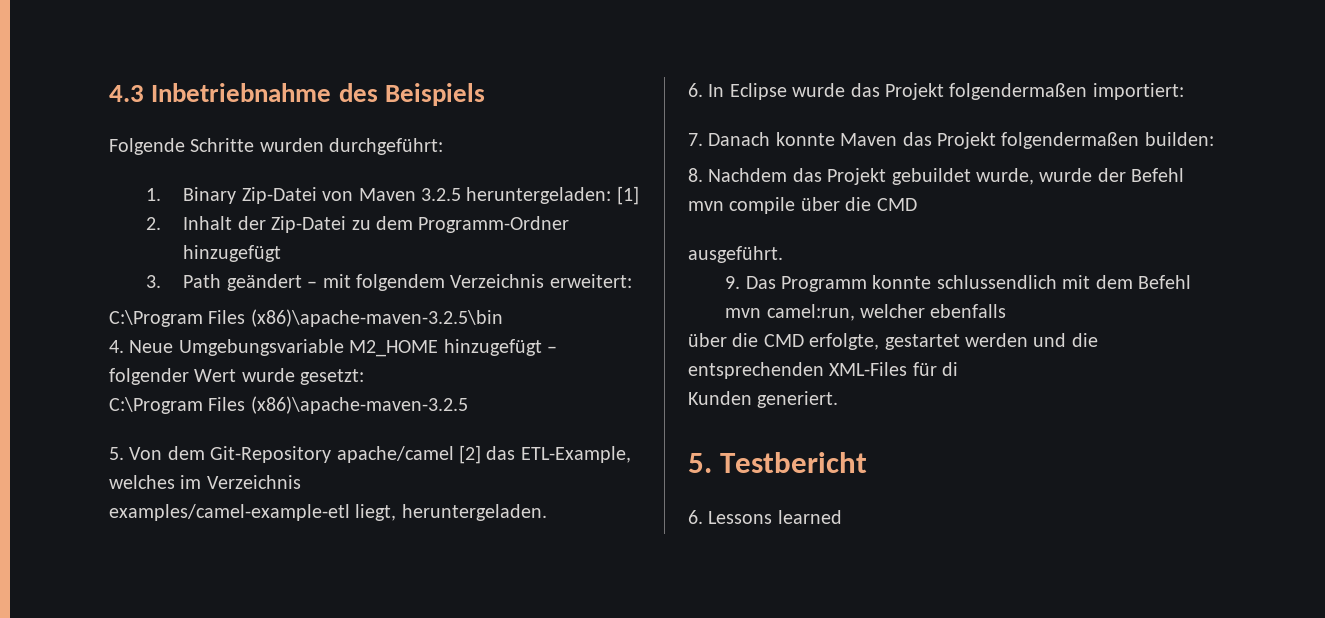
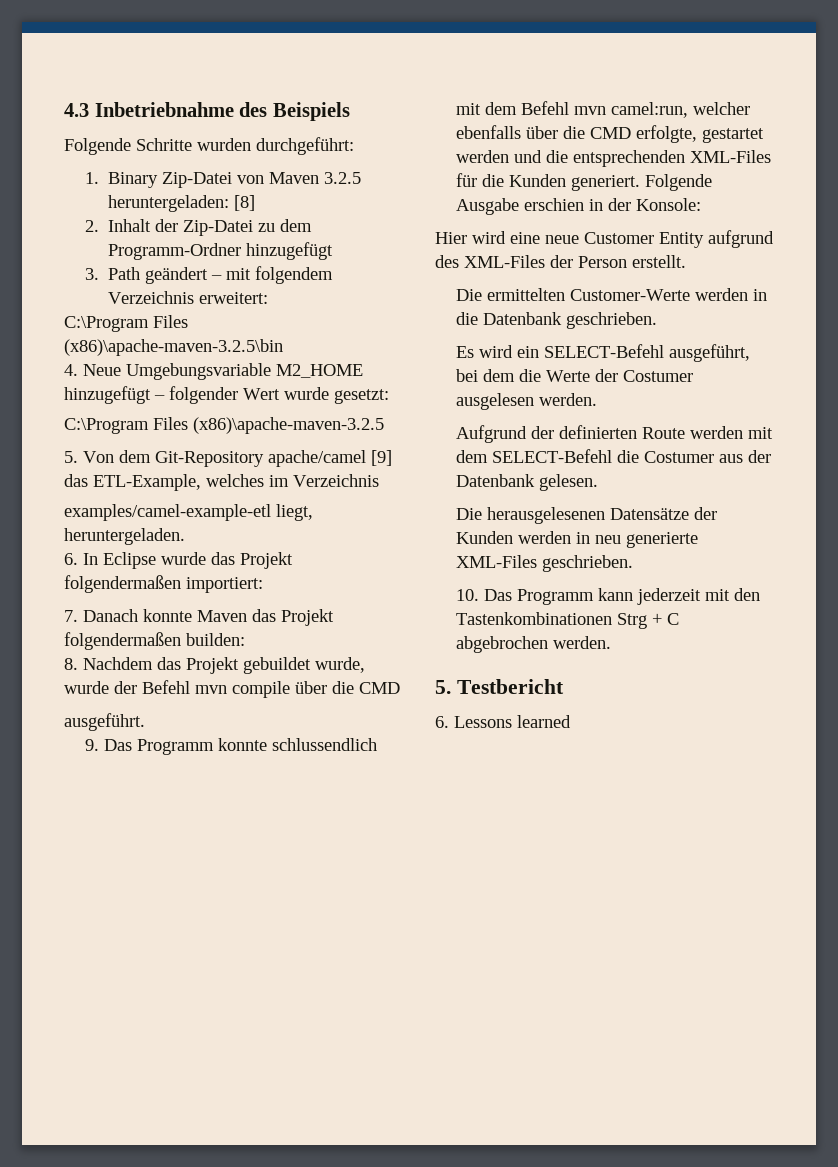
[616,186,639,205] [1] -> [234,195,256,211] [8]
[459,445,481,464] [2] -> [371,450,392,466] [9]
(1007, 311) // -> (521, 132) none
[942,362,959,376] di // -> [481,174,504,187] die
(839, 399) none -> [644,174,712,191] [455,198,701,215] [435,230,774,248] [435,255,686,268] [455,288,767,301] [455,312,657,329] [455,344,750,362] [455,369,693,382] [455,393,597,410] [455,425,773,443] [455,449,771,463] [455,474,598,491] [455,507,717,524] [455,531,698,548] [455,555,633,572] [455,588,760,605] [455,612,679,629] [455,636,611,653] Folgende Ausgabe erschien in der Konsole: // Hier wird eine neue Customer Entity aufgrund des XML-Files der Person erstellt. // Die ermittelten Customer-Werte werden in die Datenbank geschrieben. // Es wird ein SELECT-Befehl ausgeführt, bei dem die Werte der Costumer ausgelesen werden. // Aufgrund der definierten Route werden mit dem SELECT-Befehl die Costumer aus der Datenbank gelesen. // Die herausgelesenen Datensätze der Kunden werden in neu generierte XML-Files geschrieben. // 10. Das Programm kann jederzeit mit den Tastenkombinationen Strg + C abgebrochen werden.

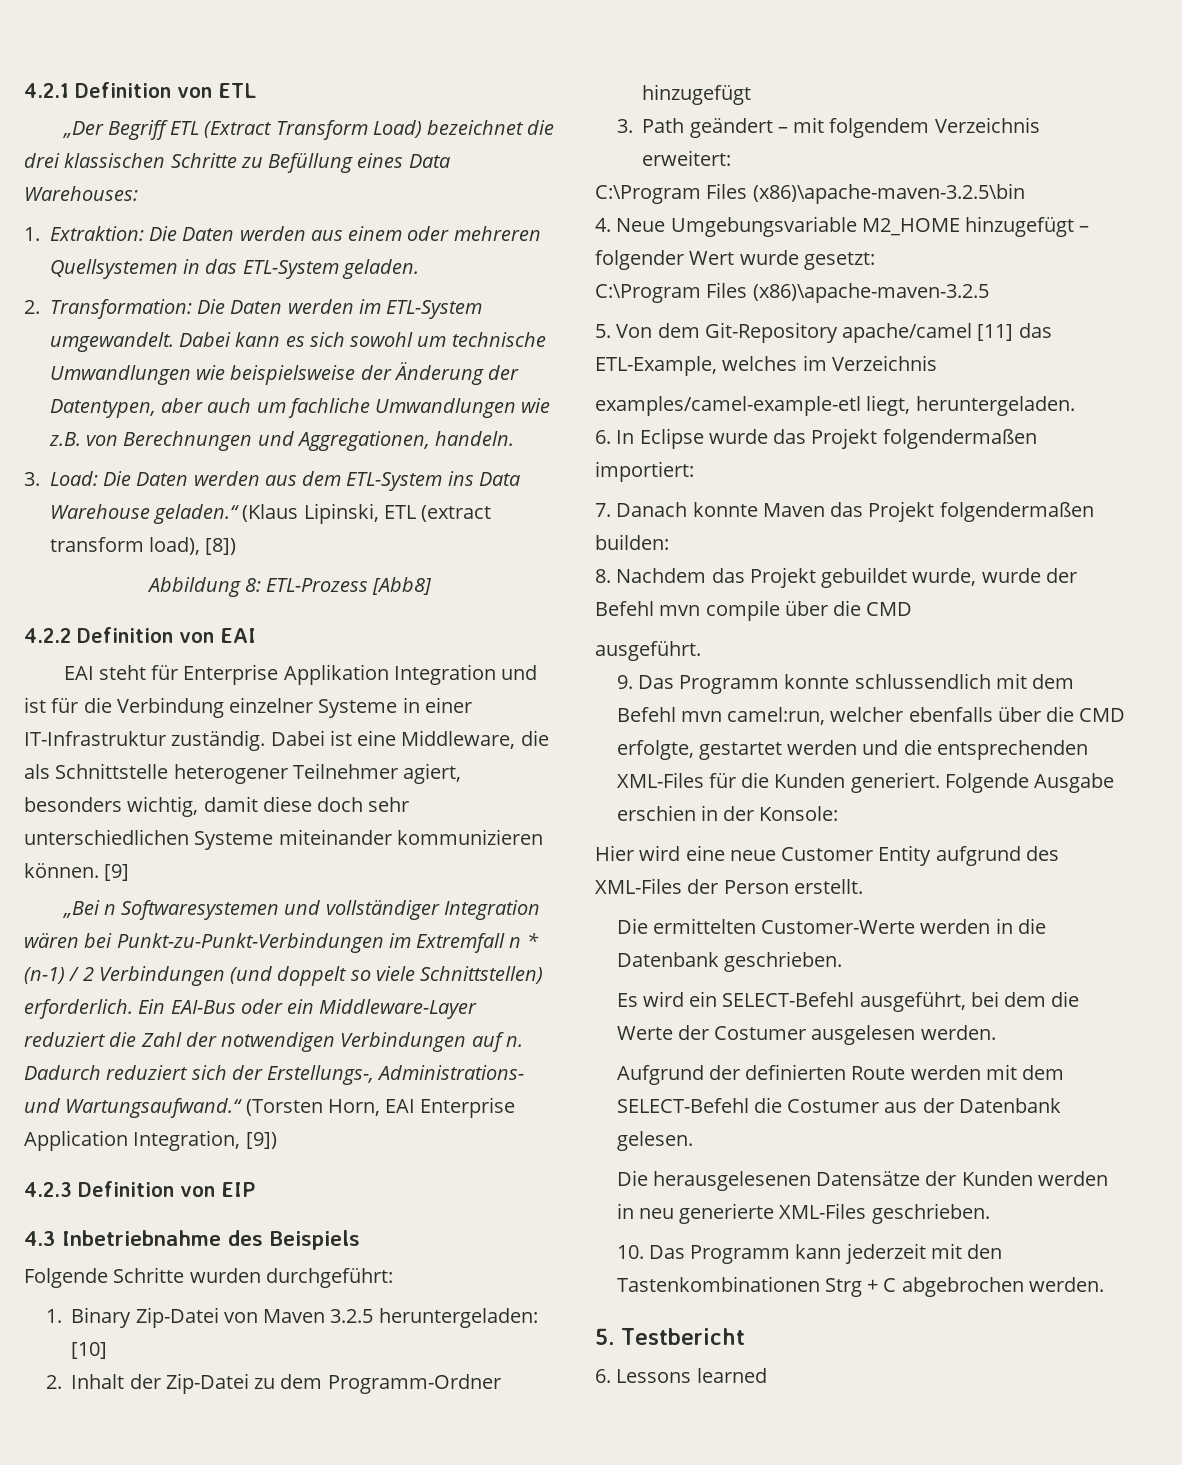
(64, 110) none -> [24,82,256,98] [62,120,555,140] [24,153,450,173] [24,186,138,201] [24,226,541,241] [49,259,419,279] [24,299,483,319] [49,332,546,352] [49,362,520,385] [49,398,551,418] [48,431,515,451] [24,471,520,491] [49,503,492,524] [49,537,237,555] [146,577,433,597] [24,627,256,643] [63,664,538,685] [24,697,472,718] [24,730,549,751] [24,763,462,784] [24,796,410,817] [24,829,543,850] [24,863,130,881] [62,900,540,920] [24,933,539,953] [24,966,544,986] [24,999,478,1019] [24,1032,523,1052] [24,1065,525,1085] [24,1097,516,1118] [24,1130,277,1151] [24,1181,255,1197] 4.2.1 Definition von ETL // „Der Begriff ETL (Extract Transform Load) bezeichnet die drei klassischen Schritte zu Befüllung eines Data Warehouses: // 1. Extraktion: Die Daten werden aus einem oder mehreren Quellsystemen in das ETL-System geladen. // 2. Transformation: Die Daten werden im ETL-System umgewandelt. Dabei kann es sich sowohl um technische Umwandlungen wie beispielsweise der Änderung der Datentypen, aber auch um fachliche Umwandlungen wie z.B. von Berechnungen und Aggregationen, handeln. // 3. Load: Die Daten werden aus dem ETL-System ins Data Warehouse geladen.“ (Klaus Lipinski, ETL (extract transform load), [8]) // Abbildung 8: ETL-Prozess [Abb8] // 4.2.2 Definition von EAI // EAI steht für Enterprise Applikation Integration und ist für die Verbindung einzelner Systeme in einer IT-Infrastruktur zuständig. Dabei ist eine Middleware, die als Schnittstelle heterogener Teilnehmer agiert, besonders wichtig, damit diese doch sehr unterschiedlichen Systeme miteinander kommunizieren können. [9] // „Bei n Softwaresystemen und vollständiger Integration wären bei Punkt-zu-Punkt-Verbindungen im Extremfall n * (n-1) / 2 Verbindungen (und doppelt so viele Schnittstellen) erforderlich. Ein EAI-Bus oder ein Middleware-Layer reduziert die Zahl der notwendigen Verbindungen auf n. Dadurch reduziert sich der Erstellungs-, Administrations- und Wartungsaufwand.“ (Torsten Horn, EAI Enterprise Application Integration, [9]) // 4.2.3 Definition von EIP //
[234,195,256,211] [8] -> [71,1342,108,1359] [10]
[371,450,392,466] [9] -> [977,324,1014,341] [11]

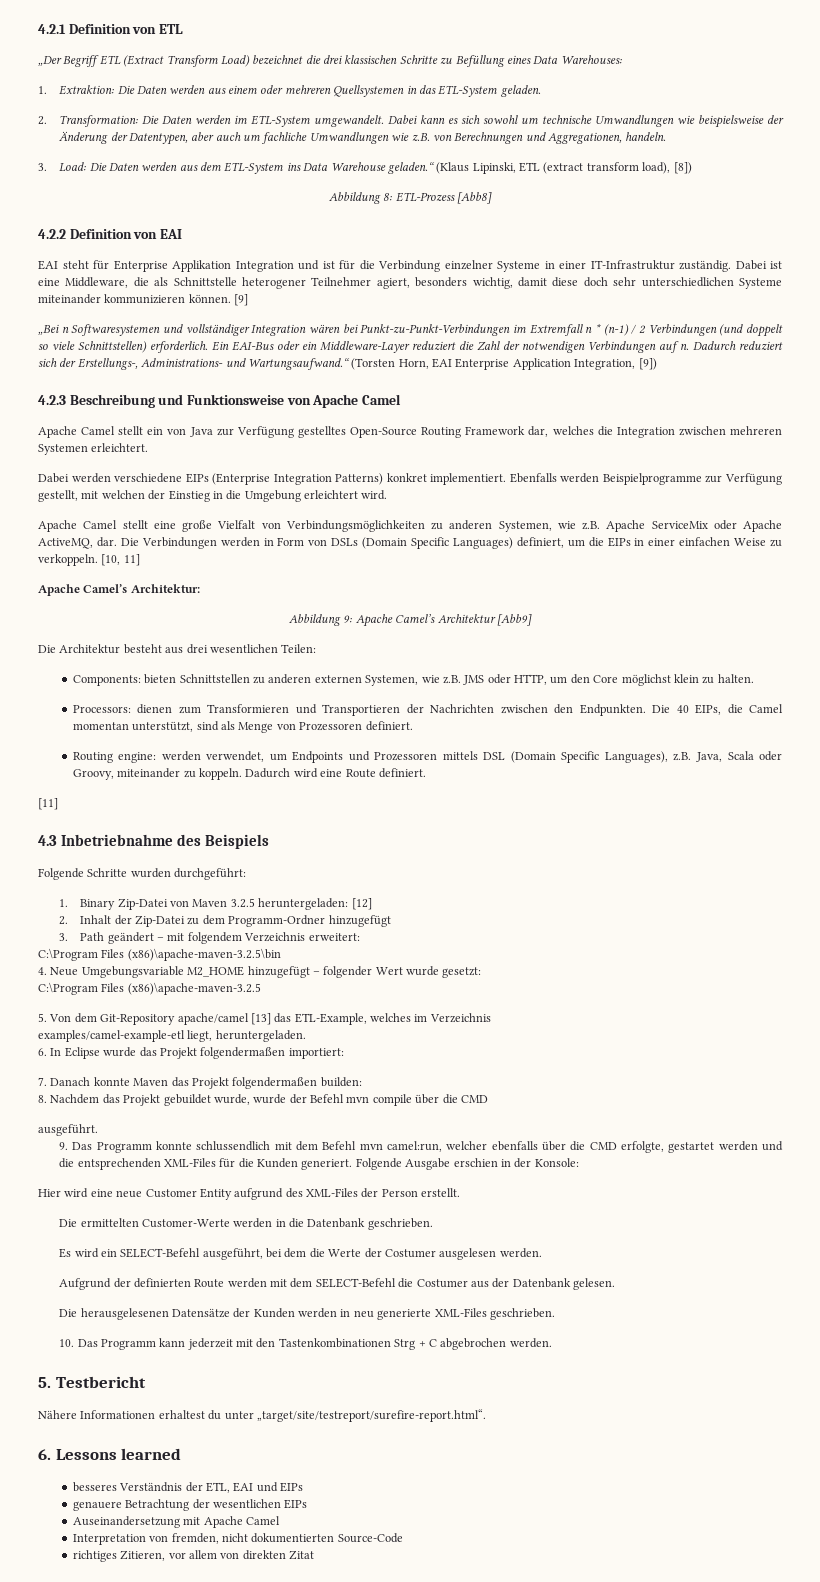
[78,1181,255,1197] Definition von EIP -> [69,394,401,408] [38,426,783,438] [38,443,149,455] [38,473,783,485] [38,490,388,502] [38,520,782,532] [38,537,782,549] [38,554,140,566] [38,584,200,596] [289,614,532,627] [38,644,317,654] [72,674,754,686] [72,704,783,716] [72,721,413,733] [72,751,783,763] [72,768,426,780] [38,798,58,810] Beschreibung und Funktionsweise von Apache Camel // Apache Camel stellt ein von Java zur Verfügung gestelltes Open-Source Routing Framework dar, welches die Integration zwischen mehreren Systemen erleichtert. // Dabei werden verschiedene EIPs (Enterprise Integration Patterns) konkret implementiert. Ebenfalls werden Beispielprogramme zur Verfügung gestellt, mit welchen der Einstieg in die Umgebung erleichtert wird. // Apache Camel stellt eine große Vielfalt von Verbindungsmöglichkeiten zu anderen Systemen, wie z.B. Apache ServiceMix oder Apache ActiveMQ, dar. Die Verbindungen werden in Form von DSLs (Domain Specific Languages) definiert, um die EIPs in einer einfachen Weise zu verkoppeln. [10, 11] // Apache Camel’s Architektur: // Abbildung 9: Apache Camel’s Architektur [Abb9] // Die Architektur besteht aus drei wesentlichen Teilen: // Components: bieten Schnittstellen zu anderen externen Systemen, wie z.B. JMS oder HTTP, um den Core möglichst klein zu halten. // Processors: dienen zum Transformieren und Transportieren der Nachrichten zwischen den Endpunkten. Die 40 EIPs, die Camel momentan unterstützt, sind als Menge von Prozessoren definiert. // Routing engine: werden verwendet, um Endpoints und Prozessoren mittels DSL (Domain Specific Languages), z.B. Java, Scala oder Groovy, miteinander zu koppeln. Dadurch wird eine Route definiert. // [11]
[71,1342,108,1359] [10] -> [351,898,372,910] [12]
[977,324,1014,341] [11] -> [250,1013,271,1025] [13]
[595,1368,767,1383] 6. Lessons learned -> [38,1409,486,1422] [38,1448,182,1460] [72,1482,304,1493] [72,1499,308,1511] [72,1516,281,1528] [72,1533,403,1545] [72,1550,315,1562] Nähere Informationen erhaltest du unter „target/site/testreport/surefire-report.html“. // 6. Lessons learned // besseres Verständnis der ETL, EAI und EIPs // genauere Betrachtung der wesentlichen EIPs // Auseinandersetzung mit Apache Camel // Interpretation von fremden, nicht dokumentierten Source-Code // richtiges Zitieren, vor allem von direkten Zitat

